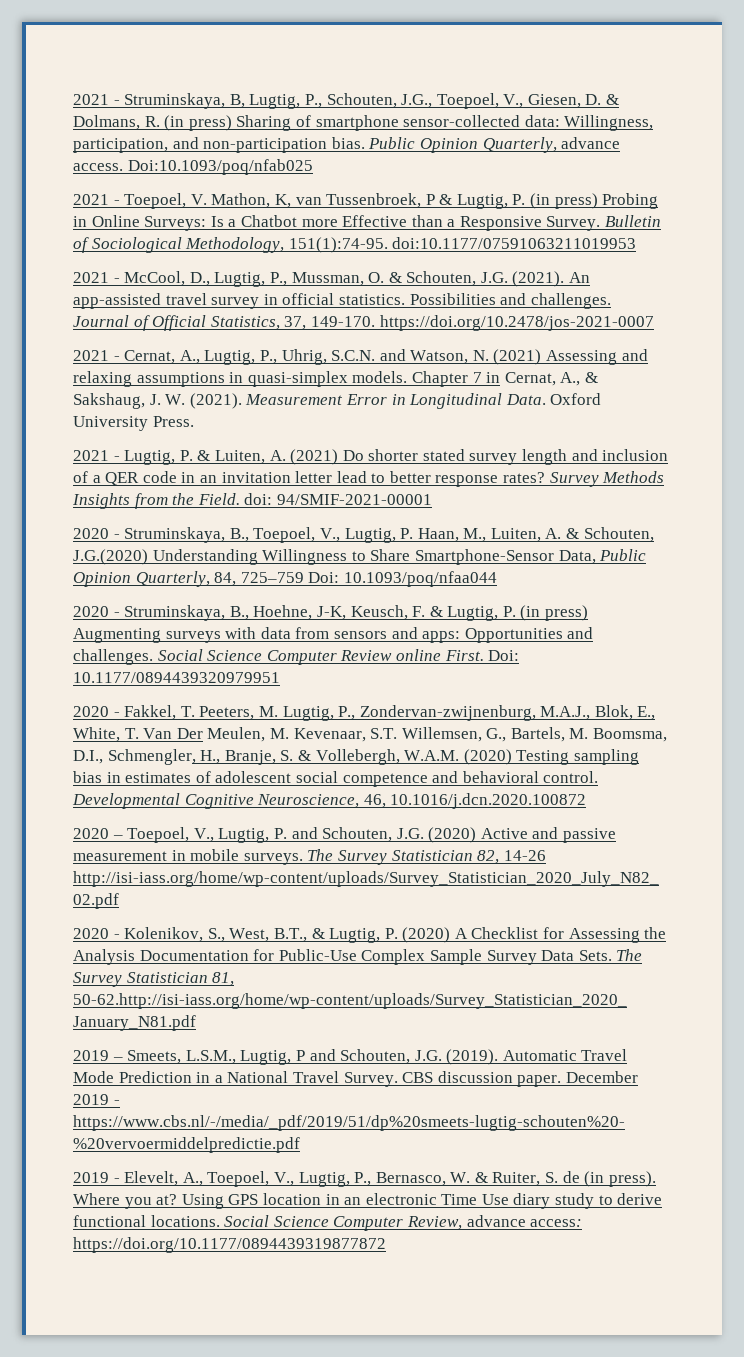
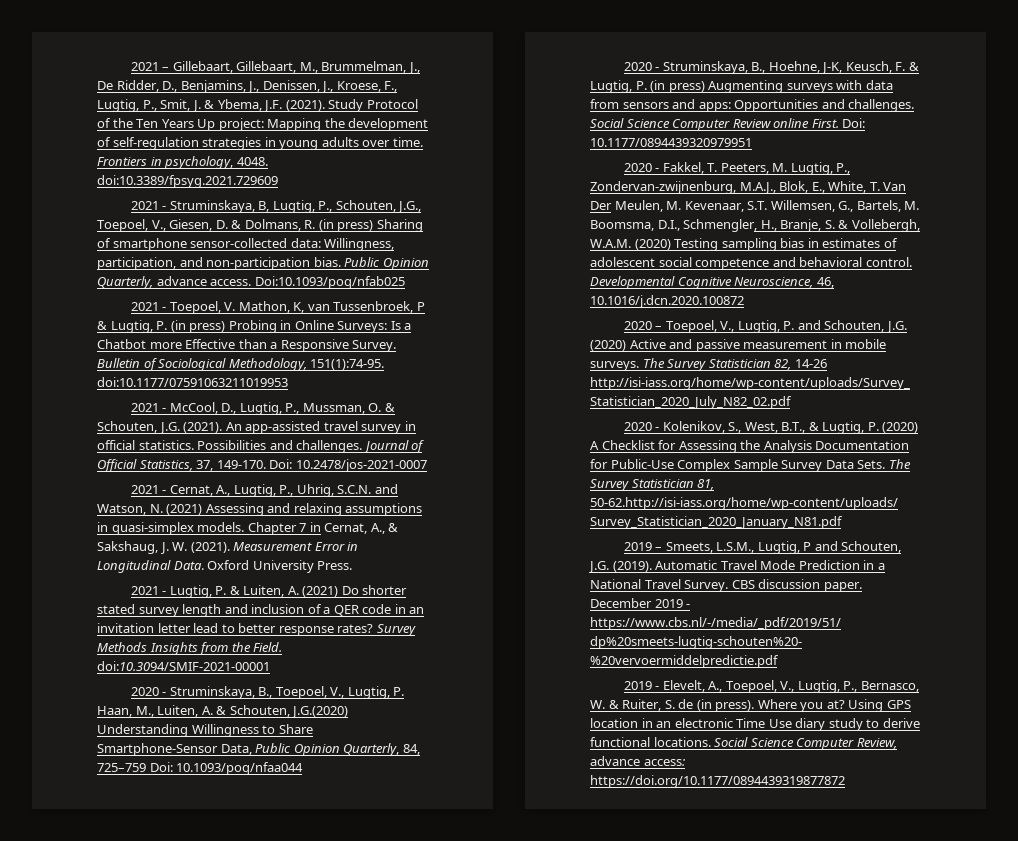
[73,94,120,105] 2021 - -> [130,61,420,74] [97,80,398,93] [97,99,418,112] [97,118,429,131] [97,137,423,150] [97,156,268,169] [97,175,278,188] [130,201,167,210] 2021 – Gillebaart, Gillebaart, M., Brummelman, J., De Ridder, D., Benjamins, J., Denissen, J., Kroese, F., Lugtig, P., Smit, J. & Ybema, J.F. (2021). Study Protocol of the Ten Years Up project: Mapping the development of self-regulation strategies in young adults over time. Frontiers in psychology, 4048. doi:10.3389/fpsyg.2021.729609 // 2021 -
[379,315,654,331] https://doi.org/10.2478/jos-2021-0007 -> [269,459,427,472] Doi: 10.2478/jos-2021-0007
[244,493,432,505] doi: 94/SMIF-2021-00001 -> [97,661,270,671] doi:10.3094/SMIF-2021-00001

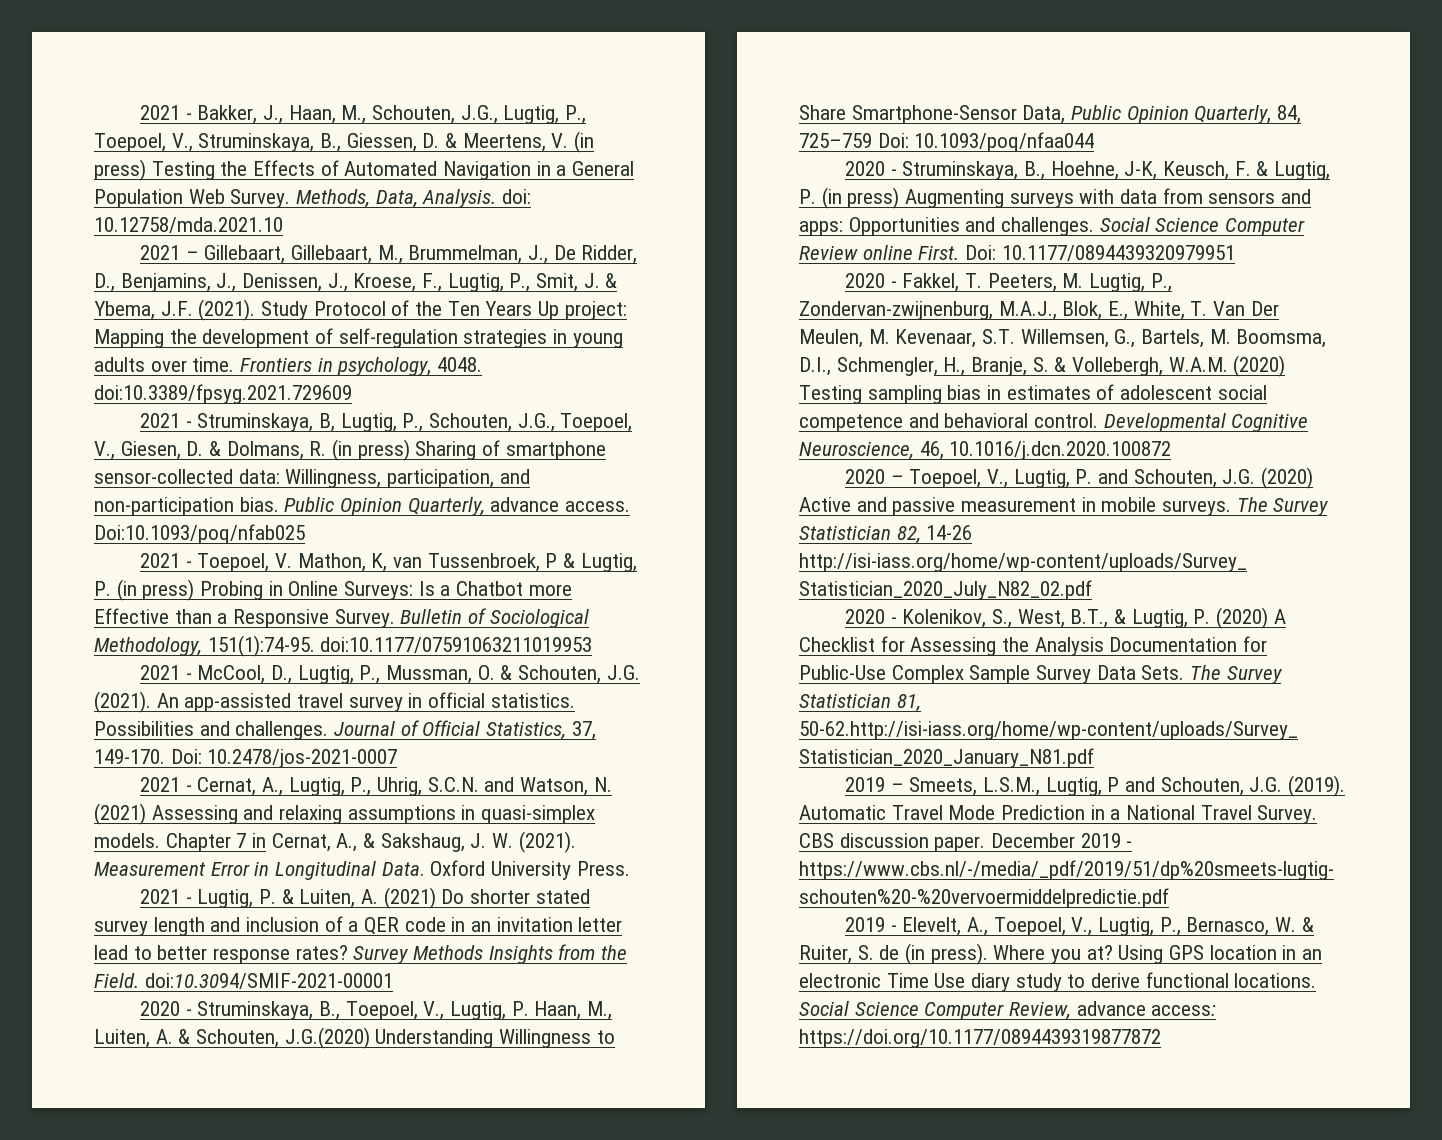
[130,62,170,71] 2021 – -> [139,105,586,124] [94,131,595,153] [94,159,635,181] [94,189,532,208] [94,217,283,233] [139,245,199,260] 2021 - Bakker, J., Haan, M., Schouten, J.G., Lugtig, P., Toepoel, V., Struminskaya, B., Giessen, D. & Meertens, V. (in press) Testing the Effects of Automated Navigation in a General Population Web Survey. Methods, Data, Analysis. doi: 10.12758/mda.2021.10 // 2021 –

